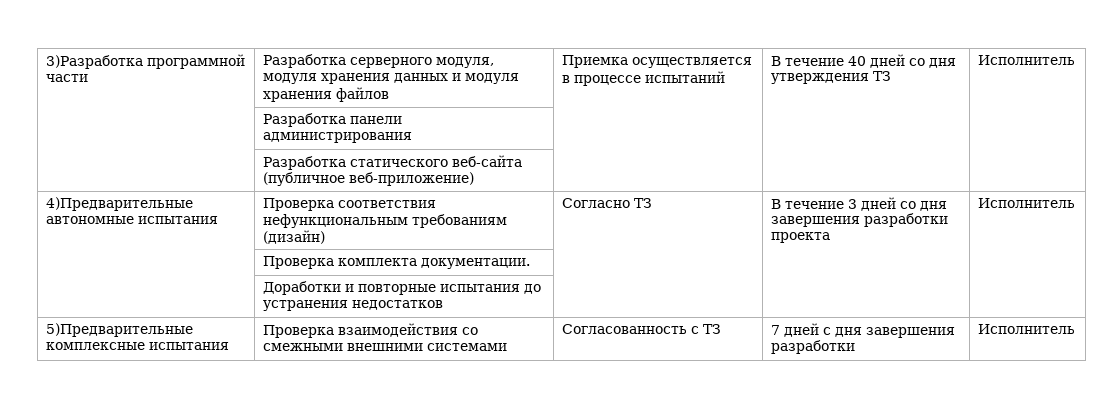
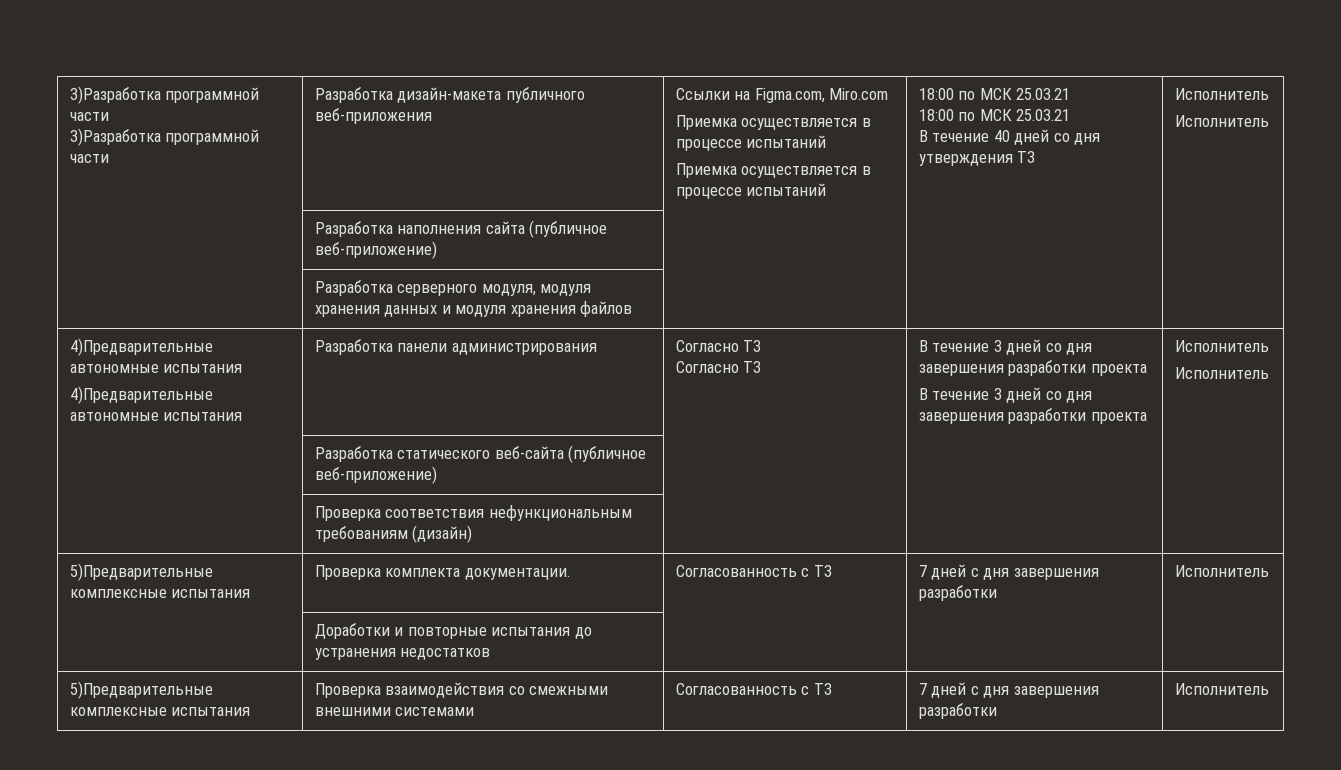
[45,54,245,69] [45,74,88,82] 3)Разработка программной части -> [69,86,260,104] [69,112,109,121] [69,128,260,146] [69,154,109,163] [314,87,585,103] [314,108,432,124] [675,88,889,103] [675,115,871,130] [675,135,827,151] [675,163,871,178] [675,183,827,199] [918,88,1071,100] [918,109,1071,121] [918,129,1101,145] [918,151,1036,166] [1174,88,1269,100] [1174,115,1269,127] [314,220,608,238] [314,241,437,259] 3)Разработка программной части // 3)Разработка программной части | Разработка дизайн-макета публичного веб-приложения | Ссылки на Figma.com, Miro.com // Приемка осуществляется в процессе испытаний // Приемка осуществляется в процессе испытаний | 18:00 по МСК 25.03.21 // 18:00 по МСК 25.03.21 // В течение 40 дней со дня утверждения ТЗ | Исполнитель // Исполнитель // | Разработка наполнения сайта (публичное веб-приложение) | | | //
[561,55,752,68] [561,71,725,86] [770,54,956,68] [770,71,891,84] [977,55,1075,65] [262,113,402,127] [262,132,412,143] [262,155,522,170] [262,172,474,186] [45,197,193,211] [45,216,218,224] [262,198,436,211] [262,214,507,228] [262,230,325,244] [561,198,652,208] [770,197,947,211] [770,213,948,227] [770,232,830,243] [977,198,1075,208] [262,256,530,269] Приемка осуществляется в процессе испытаний | В течение 40 дней со дня утверждения ТЗ | Исполнитель // | Разработка панели администрирования | | | // | Разработка статического веб-сайта (публичное веб-приложение) | | | // 4)Предварительные автономные испытания | Проверка соответствия нефункциональным требованиям (дизайн) | Согласно ТЗ | В течение 3 дней со дня завершения разработки проекта | Исполнитель // | Проверка комплекта документации. | | | -> [69,338,213,356] [69,364,243,373] [69,386,213,404] [69,412,243,421] [314,339,597,355] [675,340,762,352] [675,361,762,373] [918,339,1093,355] [918,360,1147,376] [918,387,1093,403] [918,408,1147,424] [1174,340,1269,352] [1174,367,1269,379] [314,445,647,463] [314,466,437,484] [314,505,632,521] [314,525,473,543] [69,563,213,581] [69,589,251,598] [314,565,570,580] [675,565,832,577] [918,564,1099,580] [918,585,997,601] [1174,565,1269,577] | | // 4)Предварительные автономные испытания // 4)Предварительные автономные испытания | Разработка панели администрирования | Согласно ТЗ // Согласно ТЗ | В течение 3 дней со дня завершения разработки проекта // В течение 3 дней со дня завершения разработки проекта | Исполнитель // Исполнитель // | Разработка статического веб-сайта (публичное веб-приложение) | | | // | Проверка соответствия нефункциональным требованиям (дизайн) | | | // 5)Предварительные комплексные испытания | Проверка комплекта документации. | Согласованность с ТЗ | 7 дней с дня завершения разработки | Исполнитель

